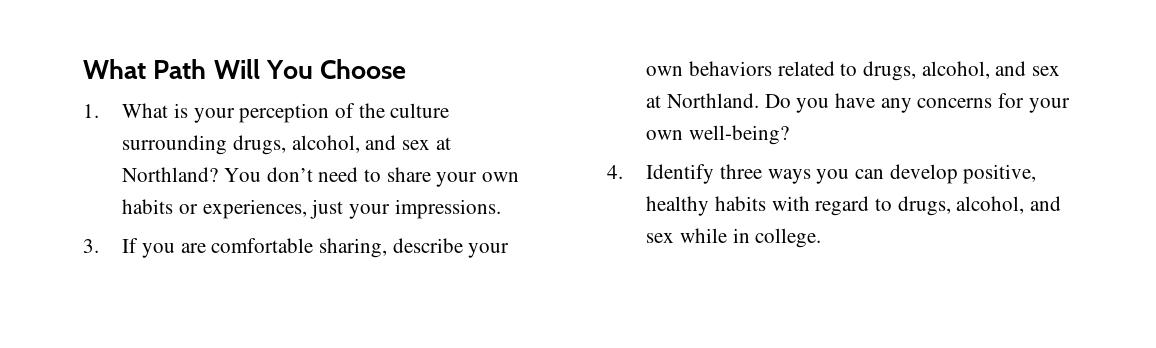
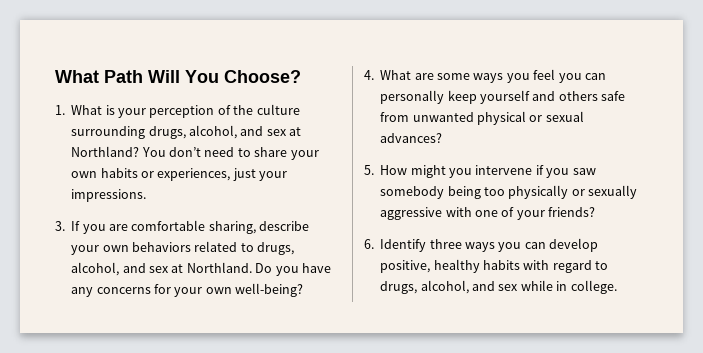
[320,59,407,79] Choose -> [224,70,301,83] Choose?
(623, 172) none -> [380,69,606,83] [380,90,626,104] [380,111,584,125] [380,133,443,143] [364,165,596,178] [380,185,638,199] [380,207,596,220] [364,239,374,249] What are some ways you feel you can personally keep yourself and others safe from unwanted physical or sexual advances? // 5. How might you intervene if you saw somebody being too physically or sexually aggressive with one of your friends? // 6.

